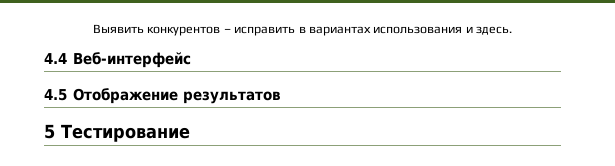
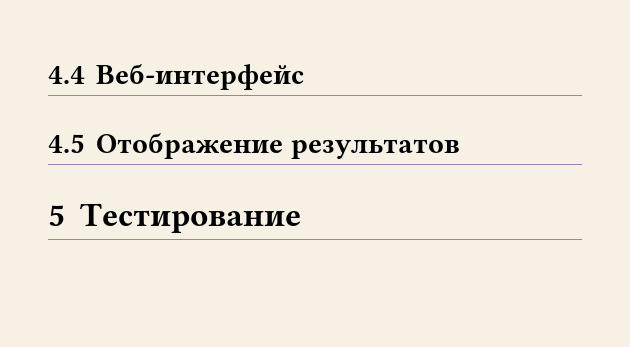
[93,24,512,36] Выявить конкурентов – исправить в вариантах использования и здесь. // -> (48, 75) none

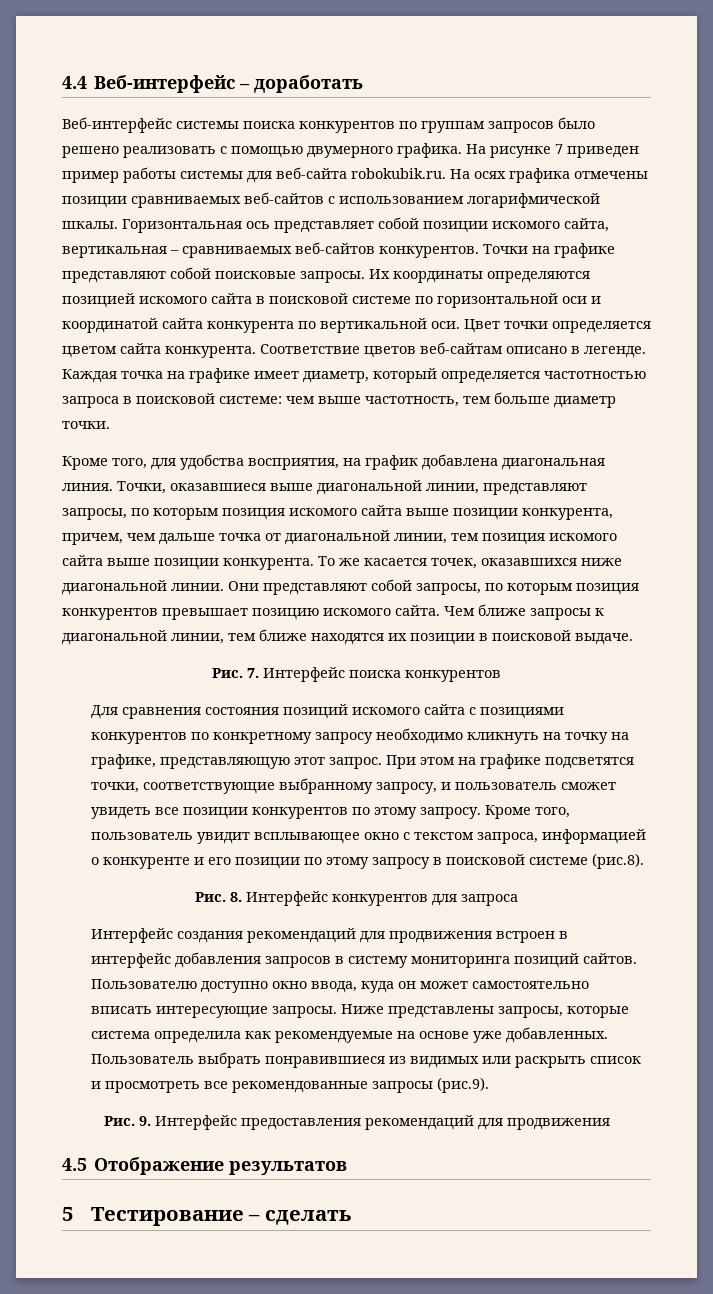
(304, 77) none -> [239,75,364,93] [62,117,595,133] [62,143,639,158] [62,167,648,183] [62,192,600,208] [62,217,609,233] [62,242,615,258] [62,267,590,283] [62,293,601,308] [62,318,651,333] [62,342,646,358] [62,368,646,383] [62,392,616,408] [62,421,110,429] [62,454,605,470] [62,480,587,495] [62,505,613,520] [62,530,617,545] [62,555,622,570] [62,579,639,595] [62,604,604,620] [62,629,633,645] [212,667,501,682] [90,704,564,719] [90,728,629,744] [90,754,634,769] [90,778,616,794] [90,805,570,819] [90,829,646,844] [90,853,644,869] [195,891,518,906] [90,928,568,943] [90,952,637,968] [90,979,589,993] [90,1004,629,1018] [90,1027,608,1043] [90,1052,641,1068] [90,1077,489,1093] [103,1115,610,1130] – доработать // Веб-интерфейс системы поиска конкурентов по группам запросов было решено реализовать с помощью двумерного графика. На рисунке 7 приведен пример работы системы для веб-сайта robokubik.ru. На осях графика отмечены позиции сравниваемых веб-сайтов с использованием логарифмической шкалы. Горизонтальная ось представляет собой позиции искомого сайта, вертикальная – сравниваемых веб-сайтов конкурентов. Точки на графике представляют собой поисковые запросы. Их координаты определяются позицией искомого сайта в поисковой системе по горизонтальной оси и координатой сайта конкурента по вертикальной оси. Цвет точки определяется цветом сайта конкурента. Соответствие цветов веб-сайтам описано в легенде. Каждая точка на графике имеет диаметр, который определяется частотностью запроса в поисковой системе: чем выше частотность, тем больше диаметр точки. // Кроме того, для удобства восприятия, на график добавлена диагональная линия. Точки, оказавшиеся выше диагональной линии, представляют запросы, по которым позиция искомого сайта выше позиции конкурента, причем, чем дальше точка от диагональной линии, тем позиция искомого сайта выше позиции конкурента. То же касается точек, оказавшихся ниже диагональной линии. Они представляют собой запросы, по которым позиция конкурентов превышает позицию искомого сайта. Чем ближе запросы к диагональной линии, тем ближе находятся их позиции в поисковой выдаче. // Рис. 7. Интерфейс поиска конкурентов // Для сравнения состояния позиций искомого сайта с позициями конкурентов по конкретному запросу необходимо кликнуть на точку на графике, представляющую этот запрос. При этом на графике подсветятся точки, соответствующие выбранному запросу, и пользователь сможет увидеть все позиции конкурентов по этому запросу. Кроме того, пользователь увидит всплывающее окно с текстом запроса, информацией о конкуренте и его позиции по этому запросу в поисковой системе (рис.8). // Рис. 8. Интерфейс конкурентов для запроса // Интерфейс создания рекомендаций для продвижения встроен в интерфейс добавления запросов в систему мониторинга позиций сайтов. Пользователю доступно окно ввода, куда он может самостоятельно вписать интересующие запросы. Ниже представлены запросы, которые система определила как рекомендуемые на основе уже добавленных. Пользователь выбрать понравившиеся из видимых или раскрыть список и просмотреть все рекомендованные запросы (рис.9). // Рис. 9. Интерфейс предоставления рекомендаций для продвижения
(302, 218) none -> [248,1210,351,1225] – сделать

